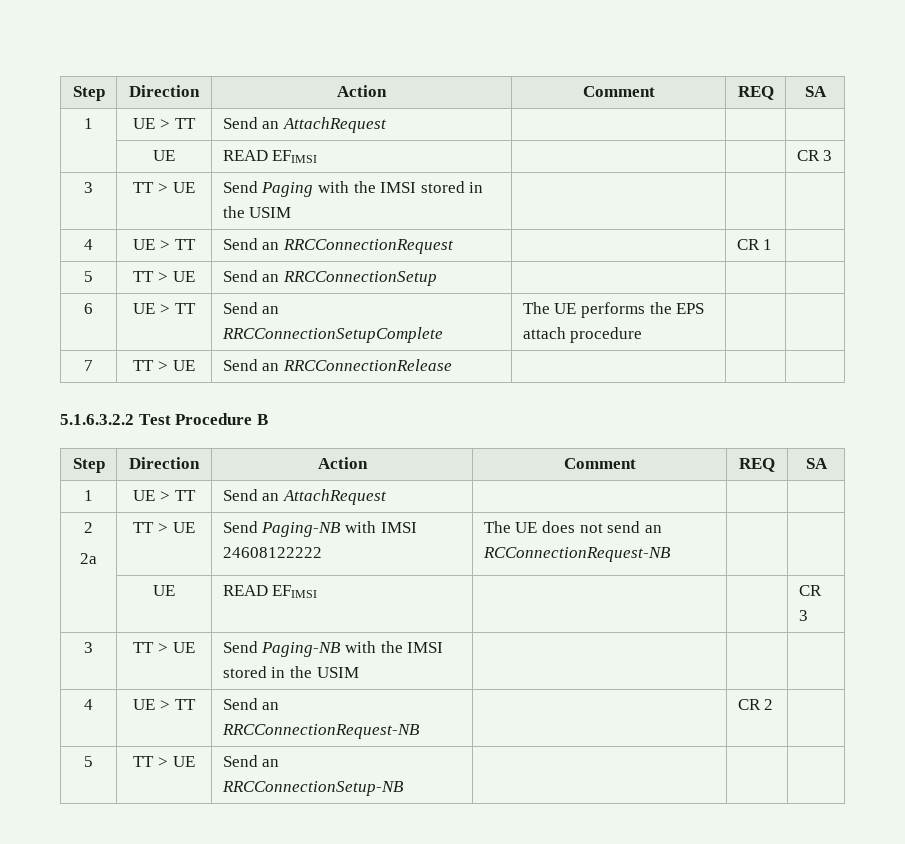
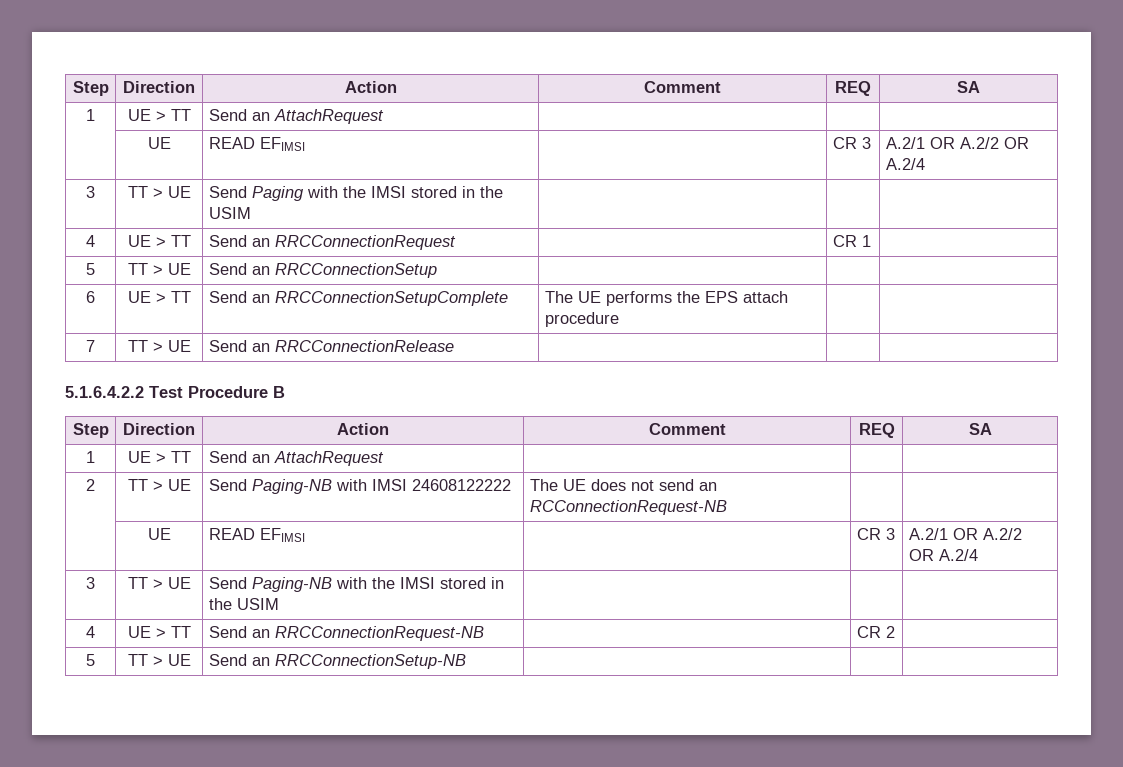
[796,150,833,161] | CR 3 -> [832,137,871,149] [885,137,1029,149] [885,158,925,170] CR 3 | A.2/1 OR A.2/2 OR A.2/4
[60,414,134,425] 5.1.6.3.2.2 -> [65,386,144,398] 5.1.6.4.2.2
[80,553,97,564] // 2a -> (95, 485) none
[798,585,822,596] [798,610,808,621] | CR 3 -> [856,528,895,540] [908,528,1022,540] [908,549,978,561] CR 3 | A.2/1 OR A.2/2 OR A.2/4

